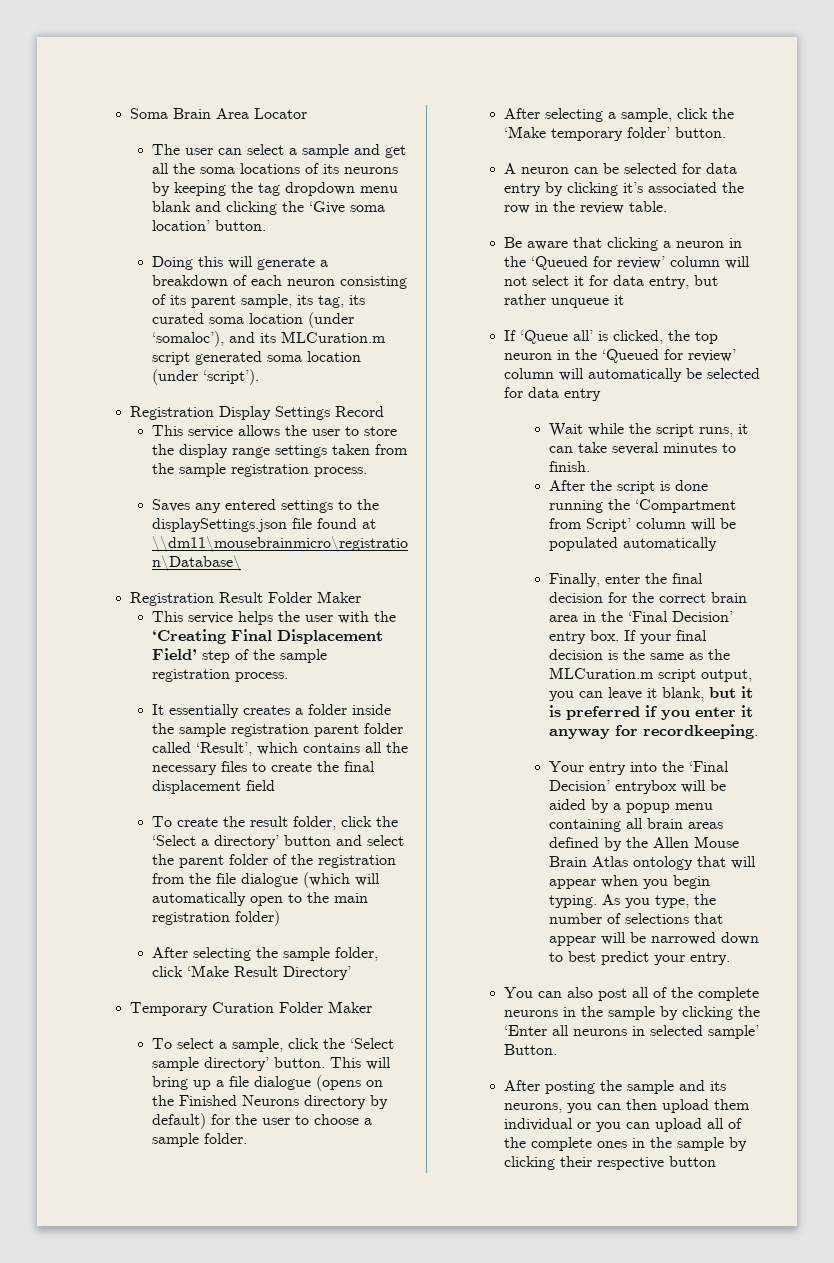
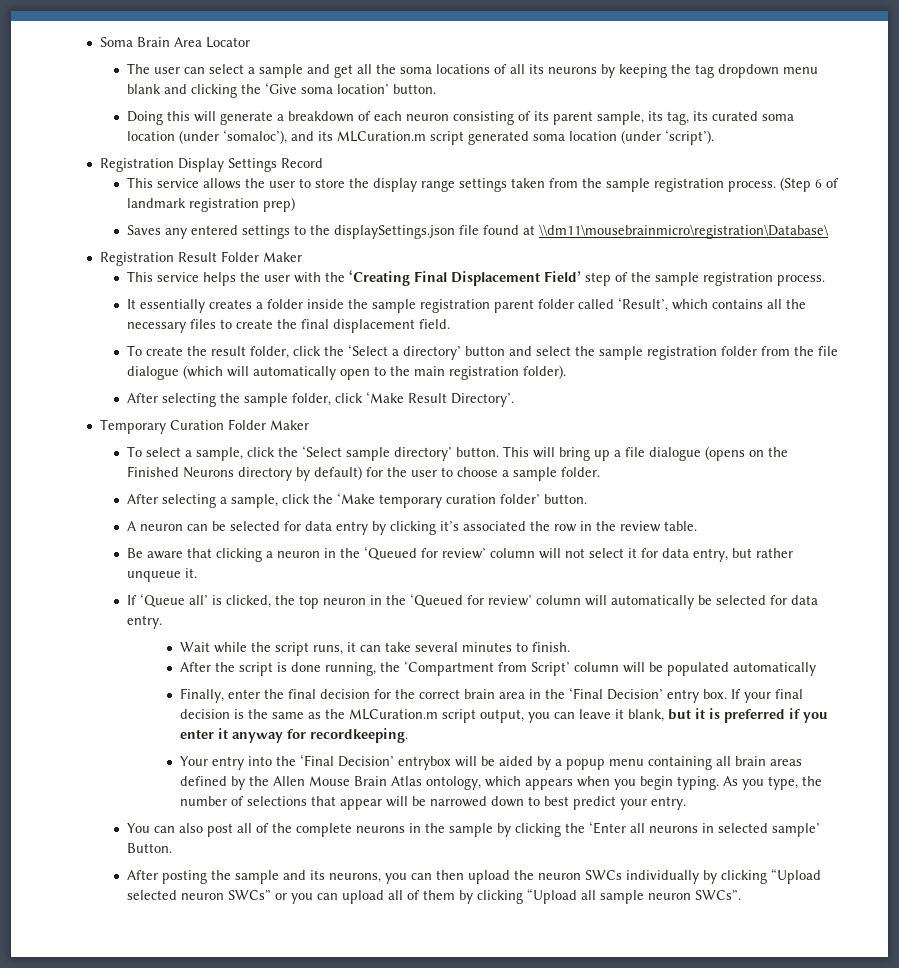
(320, 168) none -> [509,64,525,74] all
(368, 472) none -> [779,177,839,192] [126,197,295,212] (Step 6 of landmark registration prep)
[246,780,276,791] field -> [418,319,450,329] field.
[179,854,397,868] parent folder of the registration -> [598,346,757,360] sample registration folder
[235,910,281,926] folder) -> [522,365,566,379] folder).
[283,966,352,980] Directory’ -> [450,393,514,407] Directory’.
(624, 134) none -> [445,494,496,504] curation
[614,295,625,305] it -> [184,568,197,578] it.
[564,388,602,401] entry -> [126,615,162,629] entry.
[549,500,604,513] running -> [325,662,377,676] running,
[633,856,757,870] [549,879,597,889] ontology that will appear -> [426,776,574,790] ontology, which appears
[714,1099,751,1110] [504,1118,574,1131] them individual -> [513,868,821,884] [126,890,271,900] the neuron SWCs individually by clicking “Upload selected neuron SWCs”
[504,1137,748,1151] [504,1156,717,1170] the complete ones in the sample by clicking their respective button -> [422,888,741,904] them by clicking “Upload all sample neuron SWCs”.

